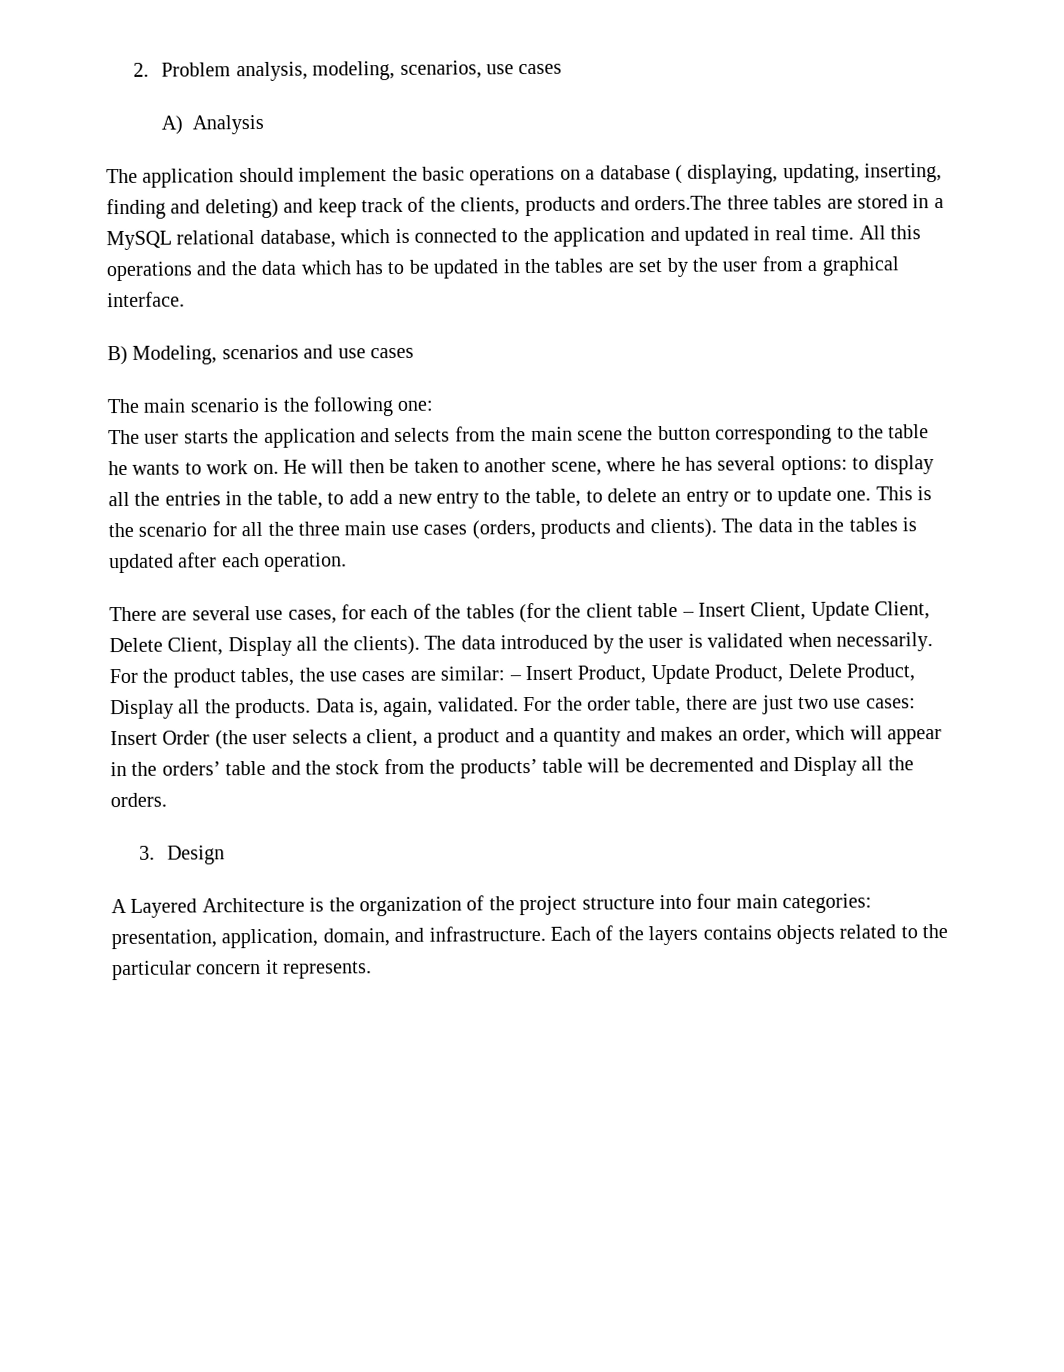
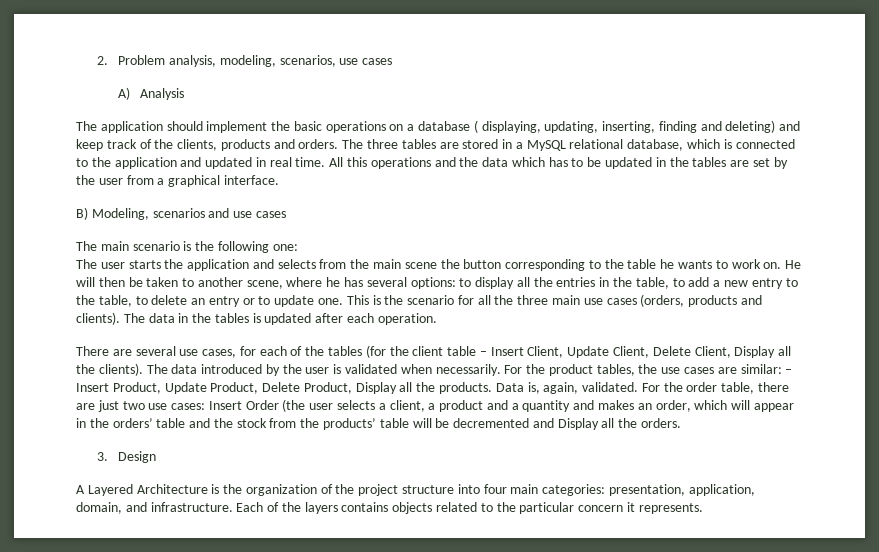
[634,195,723,211] orders.The -> [298,139,364,149] orders. The

